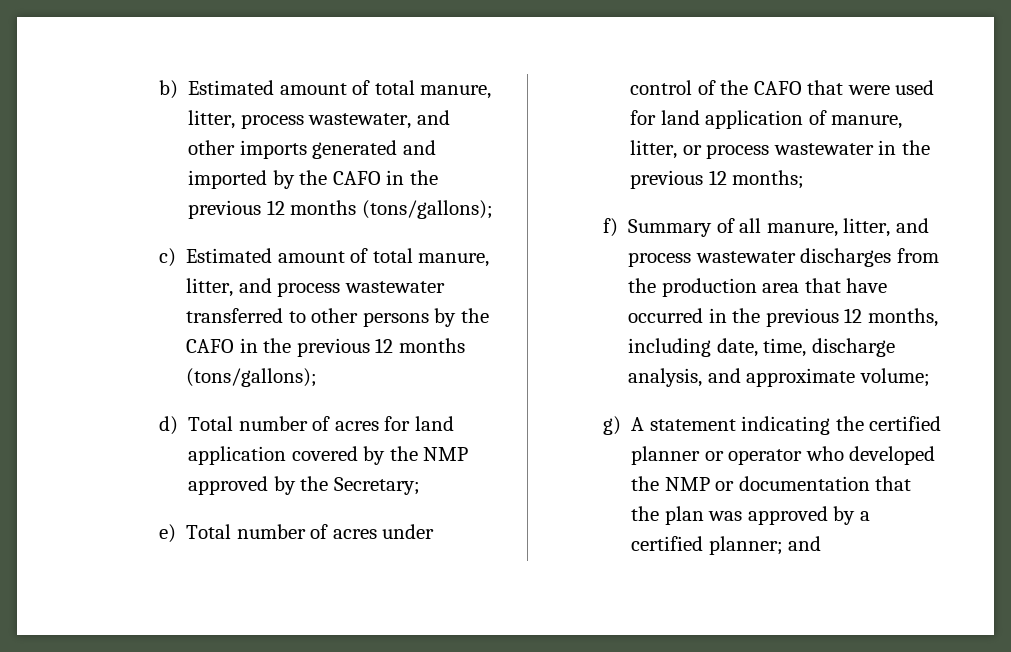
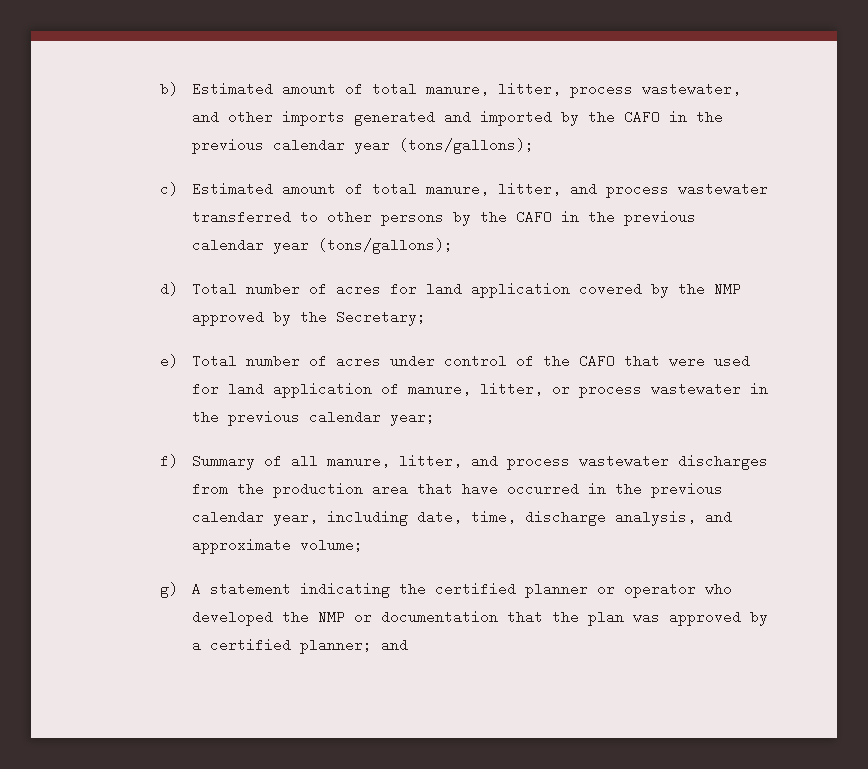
[266,200,357,215] 12 months -> [273,138,391,154] calendar year
[375,338,465,353] 12 months -> [192,238,310,254] calendar year
[708,170,805,189] 12 months; -> [309,410,436,426] calendar year;
[844,308,938,327] 12 months, -> [192,510,319,526] calendar year,

